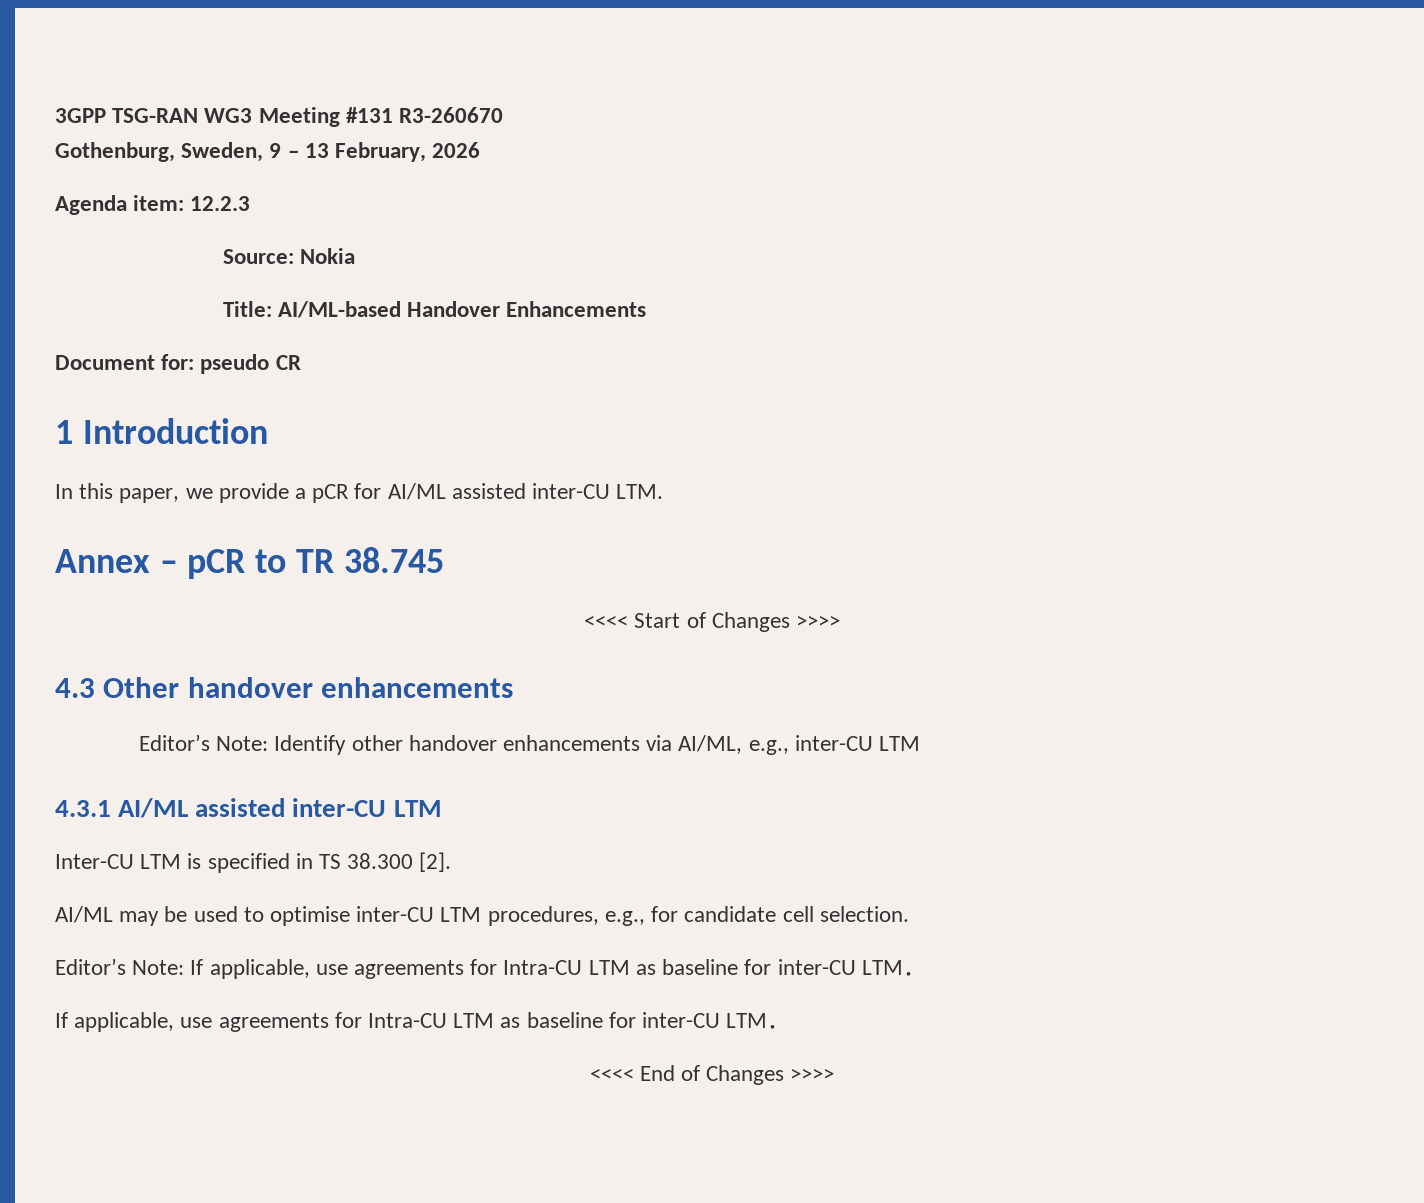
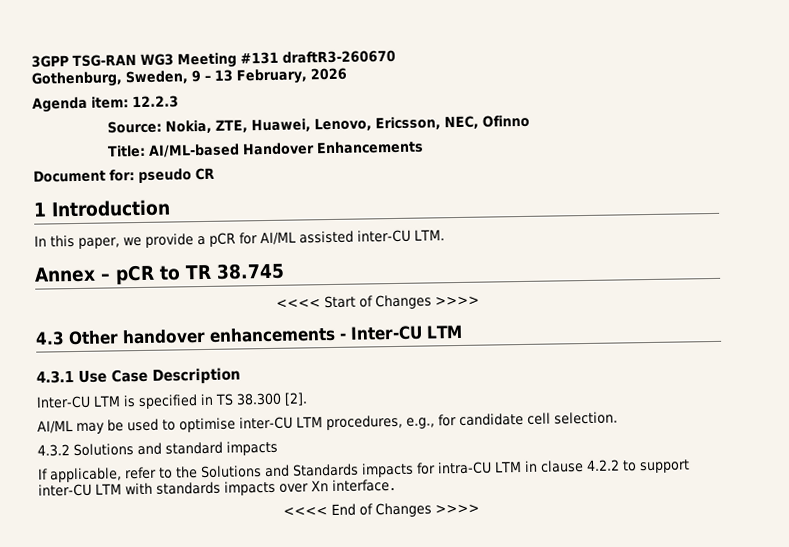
[399,107,504,123] R3-260670 -> [282,49,396,64] draftR3-260670
[299,248,355,264] Nokia -> [164,114,530,134] Nokia, ZTE, Huawei, Lenovo, Ericsson, NEC, Ofinno
[138,734,920,755] [55,798,442,818] // Editor’s Note: Identify other handover enhancements via AI/ML, e.g., inter-CU LTM // 4.3.1 AI/ML assisted inter-CU LTM -> [339,324,463,341] [36,367,241,385] - Inter-CU LTM // 4.3.1 Use Case Description
[55,958,926,979] [55,1012,768,1032] Editor’s Note: If applicable, use agreements for Intra-CU LTM as baseline for inter-CU LTM． // If applicable, use agreements for Intra-CU LTM as baseline for inter-CU LTM -> [37,440,278,457] [38,459,690,483] [38,479,390,497] 4.3.2 Solutions and standard impacts // If applicable, refer to the Solutions and Standards impacts for intra-CU LTM in clause 4.2.2 to support inter-CU LTM with standards impacts over Xn interface

